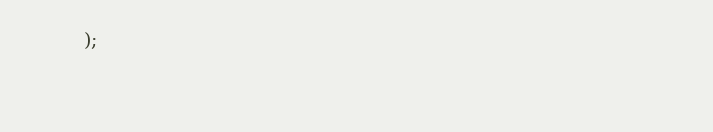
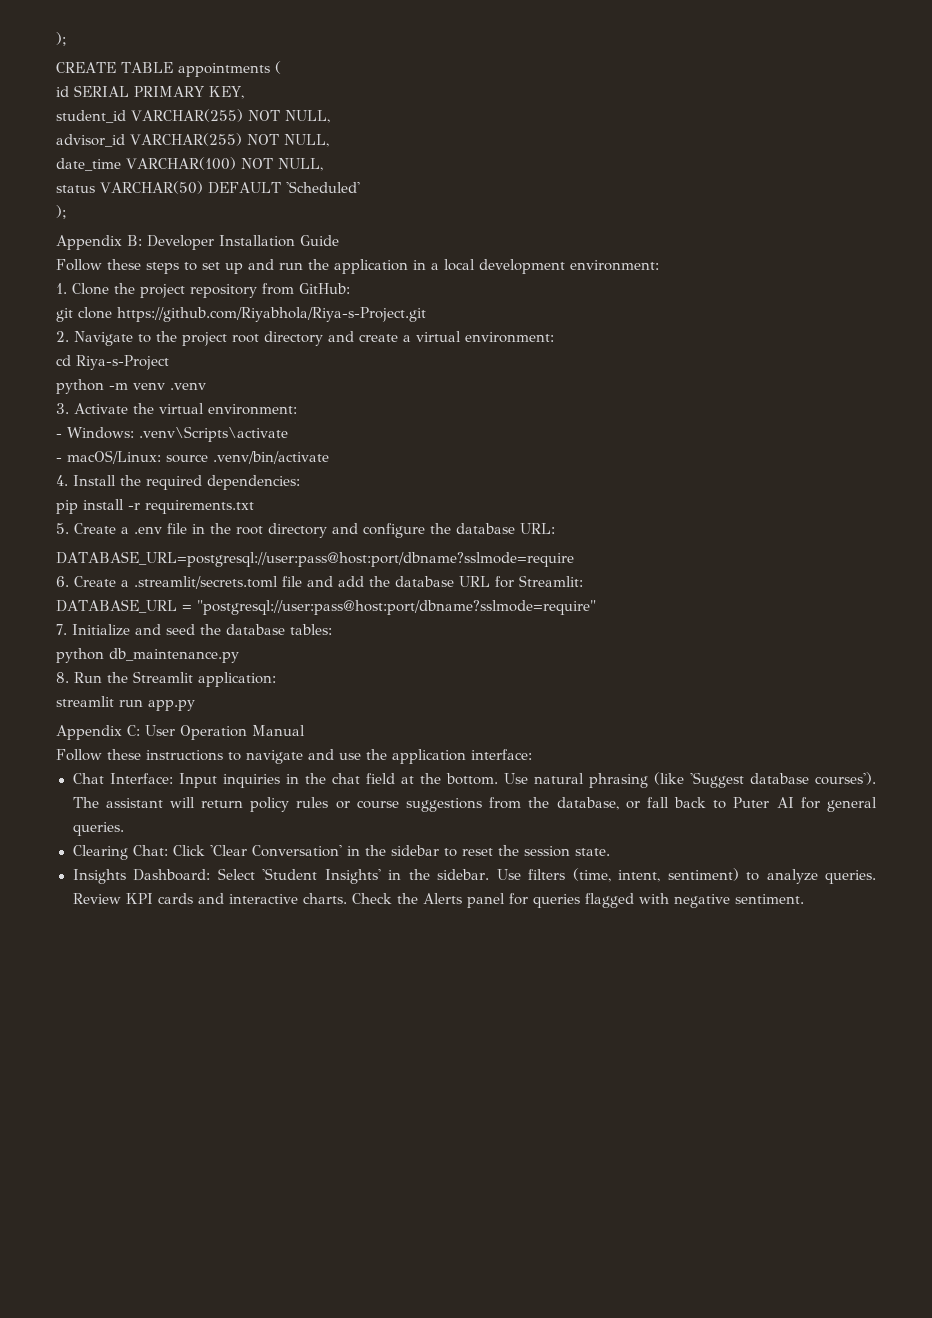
[84,32,97,49] ); -> [56,32,67,46] [56,61,281,77] [56,85,244,99] [56,109,330,123] [56,133,329,147] [56,157,323,171] [56,181,360,194] [56,205,67,219] [56,235,339,250] [56,259,659,274] [56,283,350,298] [56,307,426,322] [56,331,554,346] [56,355,169,370] [56,379,206,394] [56,403,297,415] [56,426,288,442] [56,450,329,464] [56,475,300,490] [56,499,254,514] [56,523,555,538] [56,551,574,567] [56,575,583,589] [56,599,596,615] [56,624,332,636] [56,648,239,663] [56,671,276,687] [56,696,195,711] [56,725,305,740] [56,749,532,764] [72,772,876,788] [72,797,878,812] [72,822,124,836] [72,845,610,860] [72,868,876,884] [72,893,804,908] ); // CREATE TABLE appointments ( // id SERIAL PRIMARY KEY, // student_id VARCHAR(255) NOT NULL, // advisor_id VARCHAR(255) NOT NULL, // date_time VARCHAR(100) NOT NULL, // status VARCHAR(50) DEFAULT 'Scheduled' // ); // Appendix B: Developer Installation Guide // Follow these steps to set up and run the application in a local development environment: // 1. Clone the project repository from GitHub: // git clone https://github.com/Riyabhola/Riya-s-Project.git // 2. Navigate to the project root directory and create a virtual environment: // cd Riya-s-Project // python -m venv .venv // 3. Activate the virtual environment: // - Windows: .venv\Scripts\activate // - macOS/Linux: source .venv/bin/activate // 4. Install the required dependencies: // pip install -r requirements.txt // 5. Create a .env file in the root directory and configure the database URL: // DATABASE_URL=postgresql://user:pass@host:port/dbname?sslmode=require // 6. Create a .streamlit/secrets.toml file and add the database URL for Streamlit: // DATABASE_URL = "postgresql://user:pass@host:port/dbname?sslmode=require" // 7. Initialize and seed the database tables: // python db_maintenance.py // 8. Run the Streamlit application: // streamlit run app.py // Appendix C: User Operation Manual // Follow these instructions to navigate and use the application interface: // Chat Interface: Input inquiries in the chat field at the bottom. Use natural phrasing (like 'Suggest database courses'). The assistant will return policy rules or course suggestions from the database, or fall back to Puter AI for general queries. // Clearing Chat: Click 'Clear Conversation' in the sidebar to reset the session state. // Insights Dashboard: Select 'Student Insights' in the sidebar. Use filters (time, intent, sentiment) to analyze queries. Review KPI cards and interactive charts. Check the Alerts panel for queries flagged with negative sentiment.

